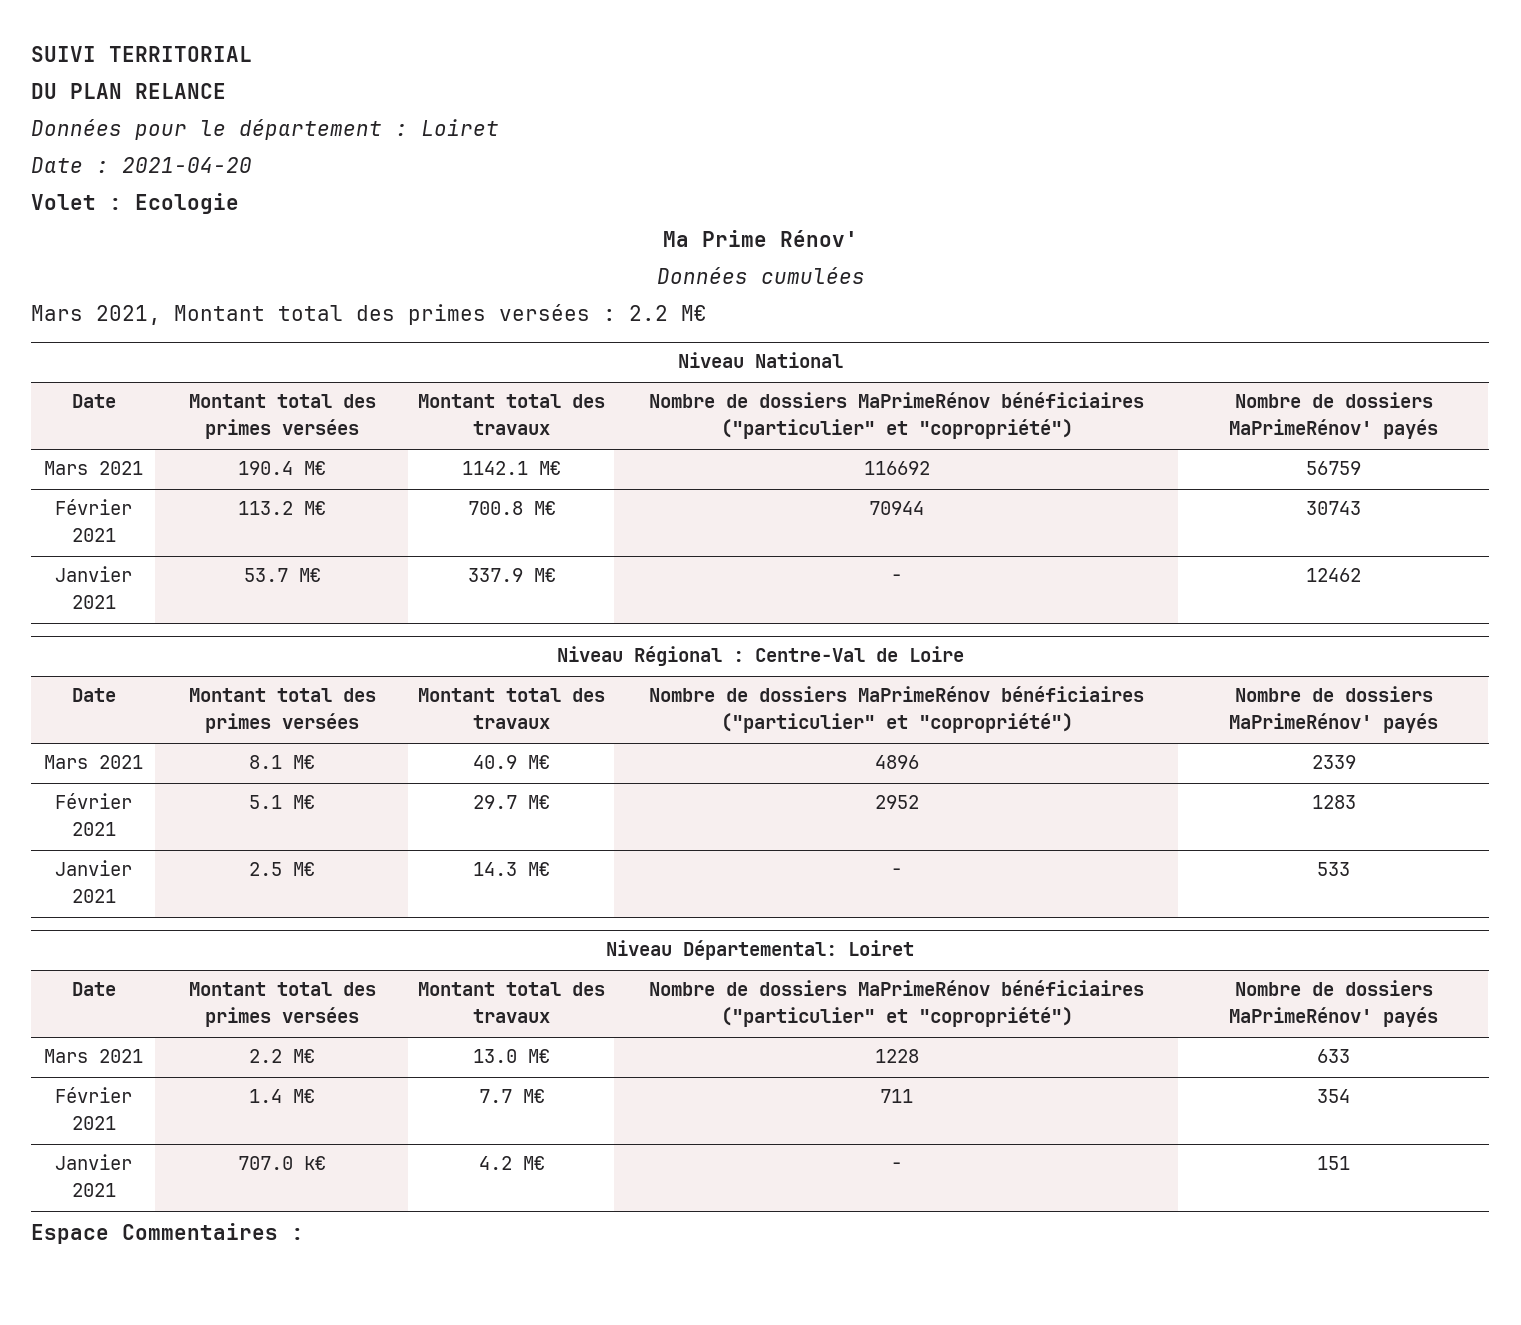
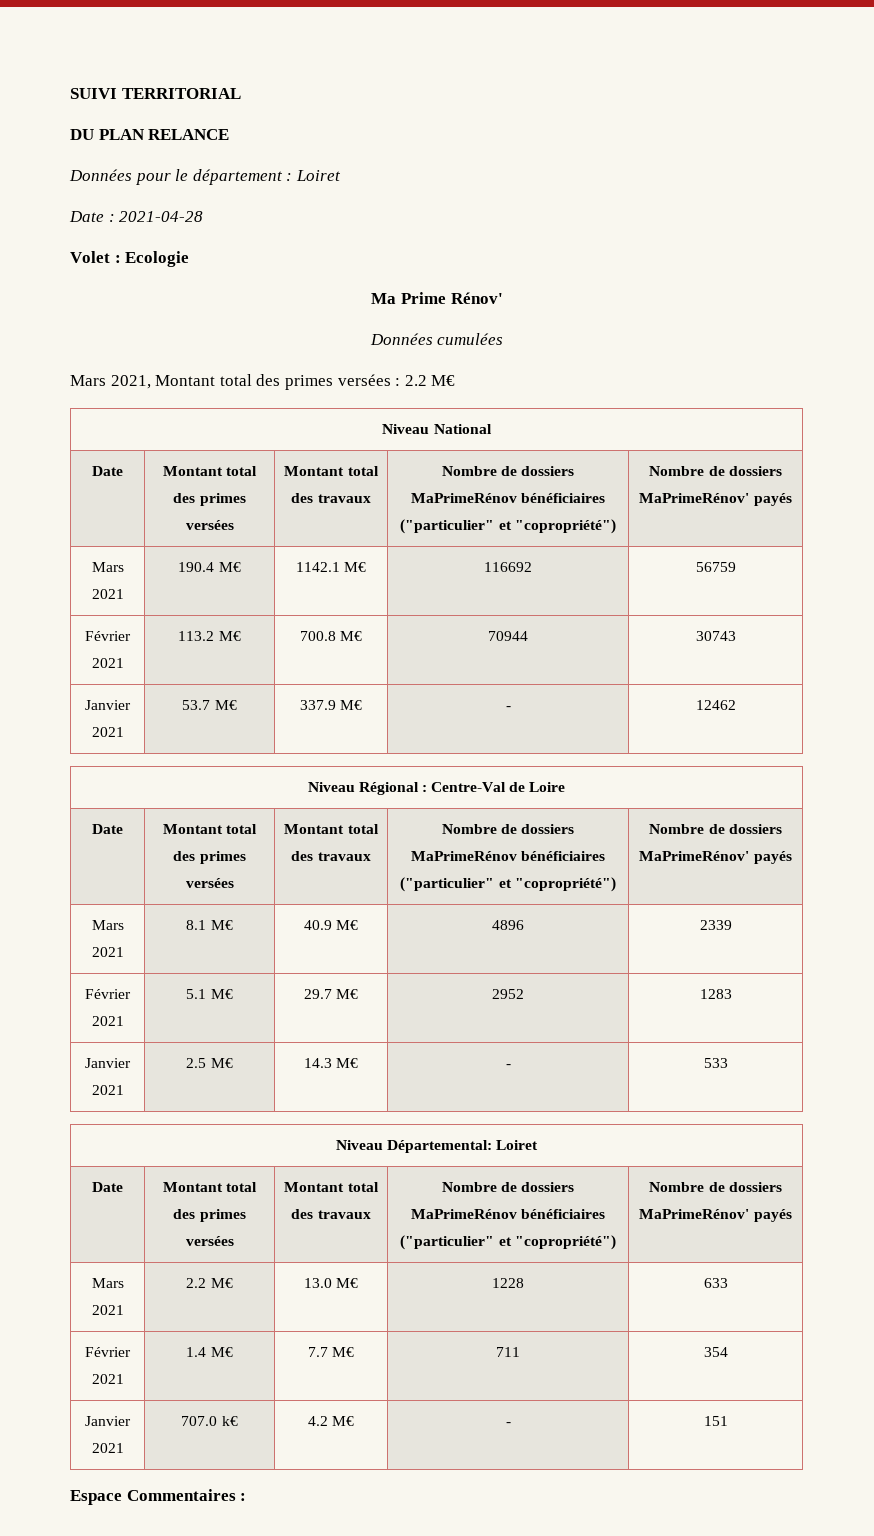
[122,157,252,173] 2021-04-20 -> [119,211,204,222] 2021-04-28

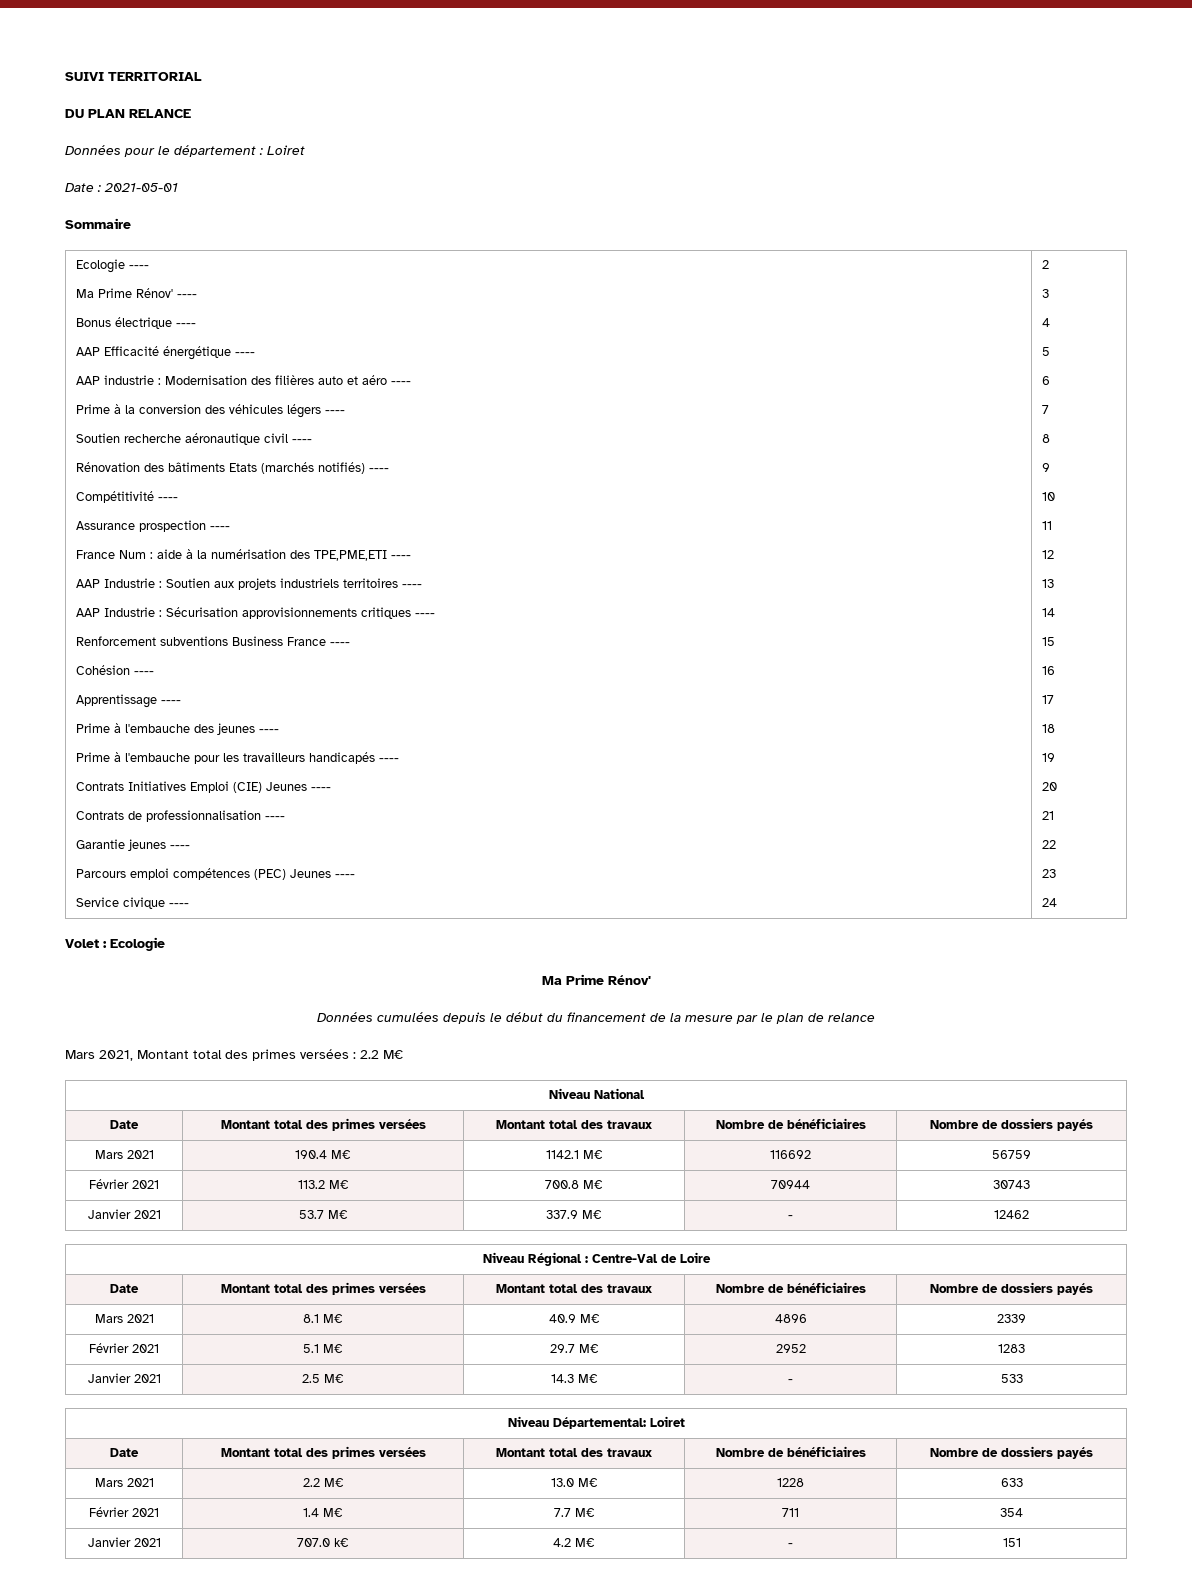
[119,211,204,222] 2021-04-28 -> [104,183,178,192] [65,218,131,229] [75,259,149,273] [75,288,197,298] [75,317,196,329] [75,346,255,360] [75,375,411,385] [75,404,345,418] [75,433,312,445] [75,462,389,474] [75,491,178,503] [75,520,230,532] [75,549,411,561] [75,578,422,590] [75,607,435,619] [75,636,350,646] [75,665,154,675] [75,694,181,708] [75,723,279,735] [75,752,399,764] [75,781,331,793] [75,810,285,822] [75,839,190,851] [75,868,355,880] [75,897,189,909] [1041,260,1049,269] [1041,289,1049,298] [1041,318,1050,327] [1041,347,1050,356] [1041,376,1050,385] [1041,405,1049,414] [1041,434,1050,443] [1041,463,1050,472] [1041,492,1055,501] [1041,521,1052,530] [1041,550,1054,559] [1041,579,1054,588] [1041,608,1055,617] [1041,637,1055,646] [1041,666,1055,675] [1041,695,1054,704] [1041,724,1055,733] [1041,753,1055,762] [1041,782,1057,791] [1041,811,1054,820] [1041,840,1056,849] [1041,869,1056,878] [1041,898,1057,907] 2021-05-01 // Sommaire // Ecologie ---- // Ma Prime Rénov' ---- // Bonus électrique ---- // AAP Efficacité énergétique ---- // AAP industrie : Modernisation des filières auto et aéro ---- // Prime à la conversion des véhicules légers ---- // Soutien recherche aéronautique civil ---- // Rénovation des bâtiments Etats (marchés notifiés) ---- // Compétitivité ---- // Assurance prospection ---- // France Num : aide à la numérisation des TPE,PME,ETI ---- // AAP Industrie : Soutien aux projets industriels territoires ---- // AAP Industrie : Sécurisation approvisionnements critiques ---- // Renforcement subventions Business France ---- // Cohésion ---- // Apprentissage ---- // Prime à l'embauche des jeunes ---- // Prime à l'embauche pour les travailleurs handicapés ---- // Contrats Initiatives Emploi (CIE) Jeunes ---- // Contrats de professionnalisation ---- // Garantie jeunes ---- // Parcours emploi compétences (PEC) Jeunes ---- // Service civique ---- | 2 // 3 // 4 // 5 // 6 // 7 // 8 // 9 // 10 // 11 // 12 // 13 // 14 // 15 // 16 // 17 // 18 // 19 // 20 // 21 // 22 // 23 // 24
(504, 339) none -> [443,1012,875,1024] depuis le début du financement de la mesure par le plan de relance
[521,466,575,476] [410,493,606,503] [400,519,616,534] [649,466,782,476] [639,493,750,503] dossiers MaPrimeRénov bénéficiaires ("particulier" et "copropriété") | Nombre de dossiers MaPrimeRénov' -> [786,1118,866,1129] [930,1118,1053,1129] bénéficiaires | Nombre de dossiers
[521,824,575,834] [410,851,606,861] [400,877,616,892] [649,824,782,834] [639,851,750,861] dossiers MaPrimeRénov bénéficiaires ("particulier" et "copropriété") | Nombre de dossiers MaPrimeRénov' -> [786,1282,866,1293] [930,1282,1053,1293] bénéficiaires | Nombre de dossiers
[521,1182,575,1192] [410,1209,606,1219] [400,1235,616,1250] [649,1182,782,1192] [639,1209,750,1219] dossiers MaPrimeRénov bénéficiaires ("particulier" et "copropriété") | Nombre de dossiers MaPrimeRénov' -> [786,1446,866,1457] [930,1446,1053,1457] bénéficiaires | Nombre de dossiers
[70,1489,247,1505] // Espace Commentaires : -> (1021, 1542) none

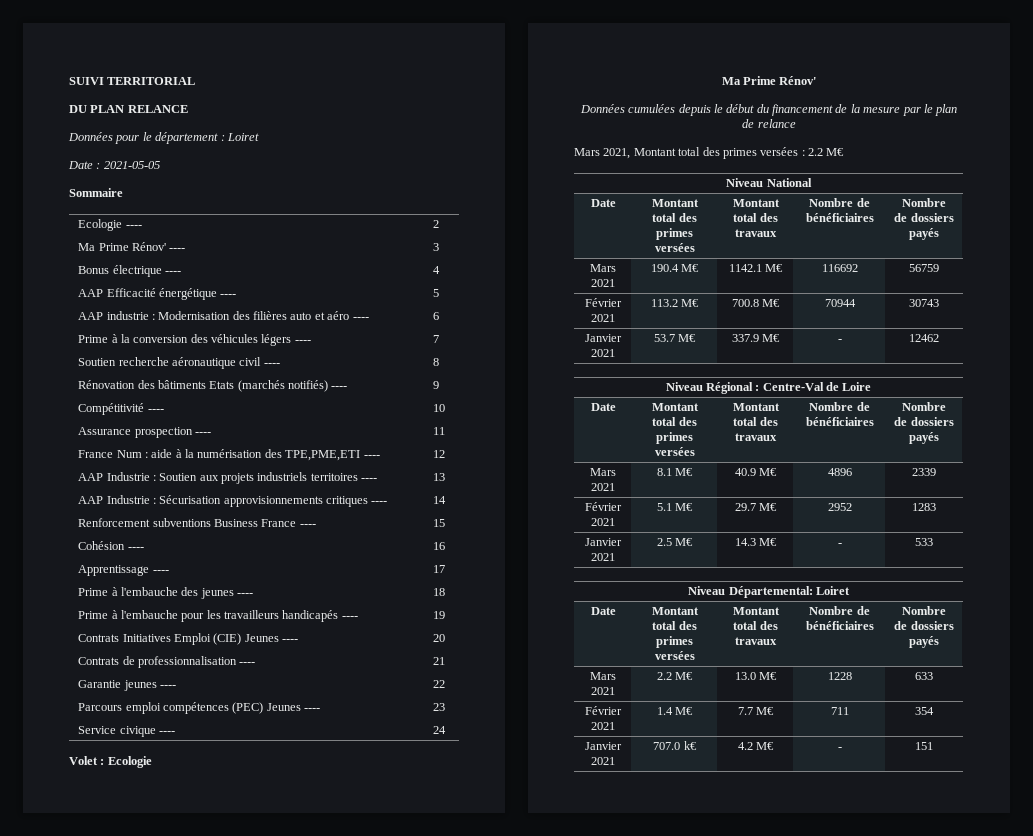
[104,183,178,192] 2021-05-01 -> [103,161,160,169] 2021-05-05

